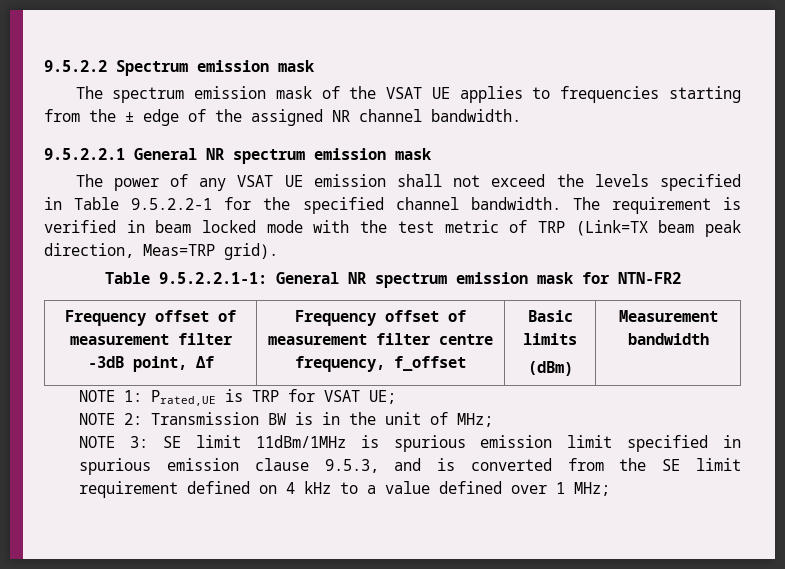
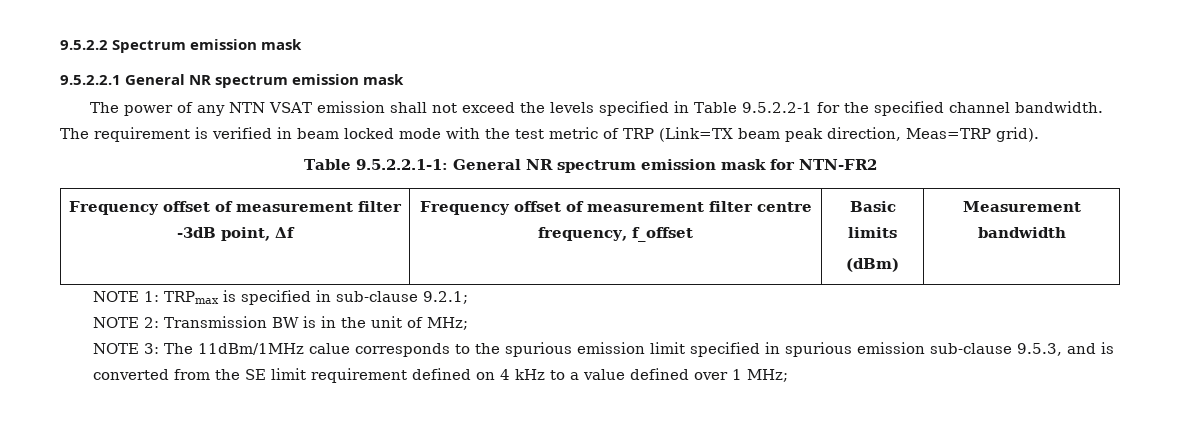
[75,86,742,103] [44,109,521,126] // The spectrum emission mask of the VSAT UE applies to frequencies starting from the ± edge of the assigned NR channel bandwidth. -> (303, 44) none
[237,175,303,187] VSAT UE -> [228,102,312,113] NTN VSAT
[151,389,397,406] Prated,UE is TRP for VSAT UE; -> [164,290,469,305] TRPmax is specified in sub-clause 9.2.1;
[163,435,379,448] SE limit 11dBm/1MHz is -> [164,343,501,357] The 11dBm/1MHz calue corresponds to the
[254,458,309,471] clause -> [930,343,1013,354] sub-clause

